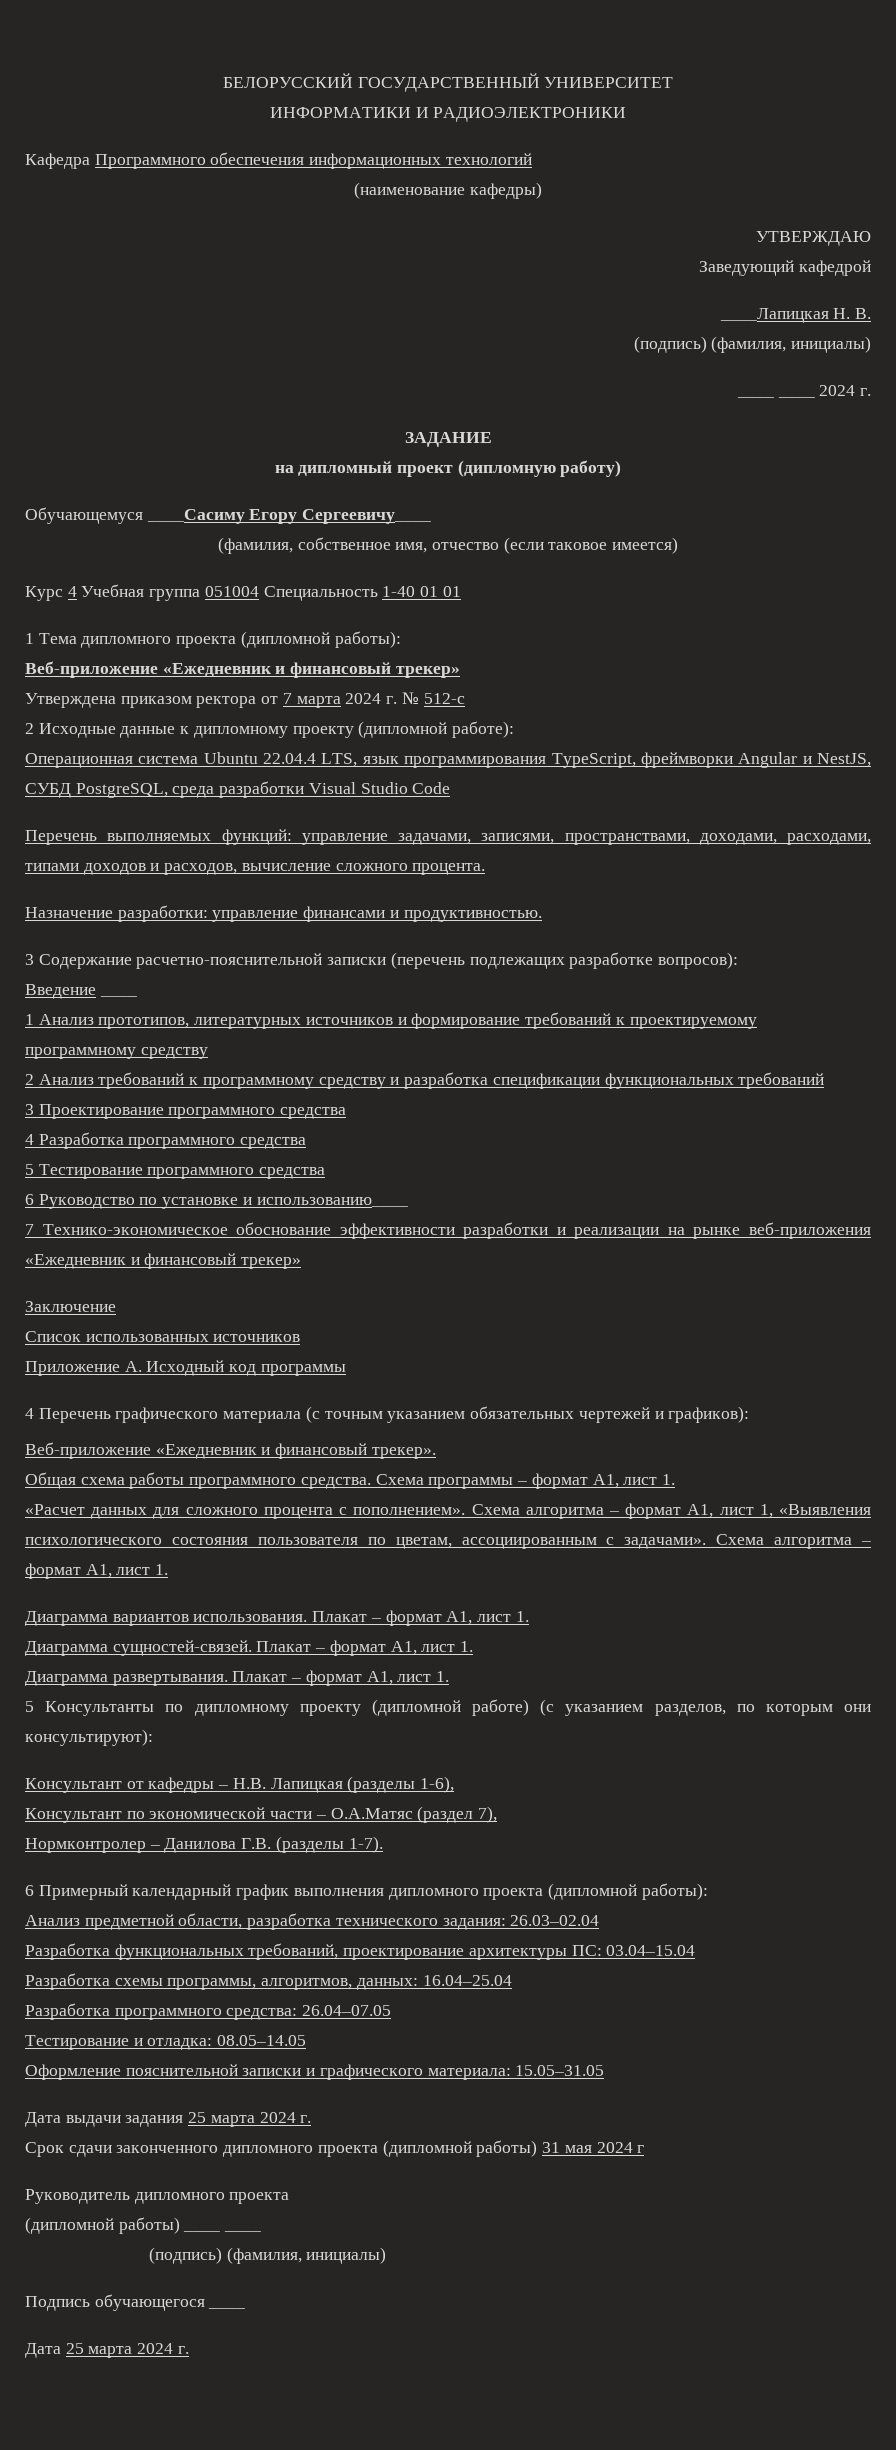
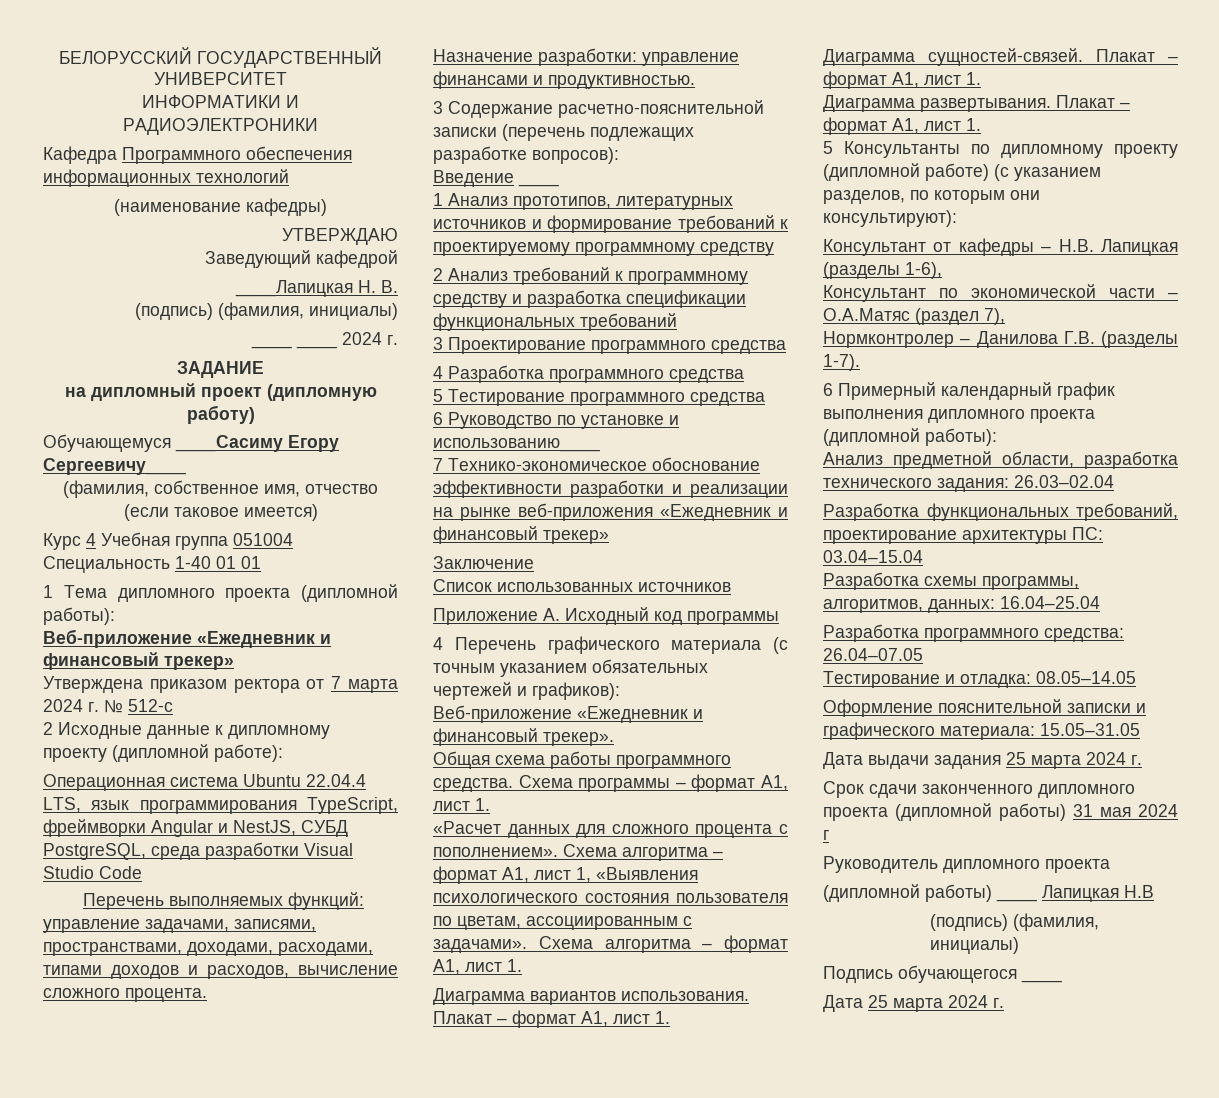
[224,2230,262,2232] ____ -> [1042,885,1154,902] Лапицкая Н.В

